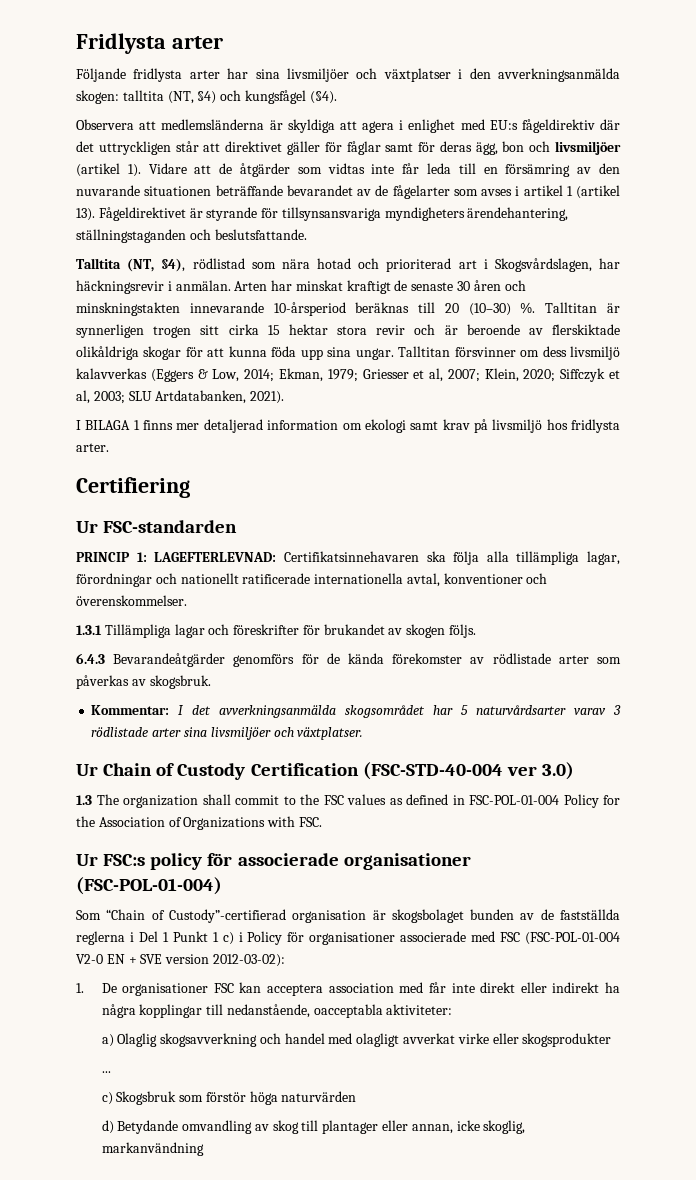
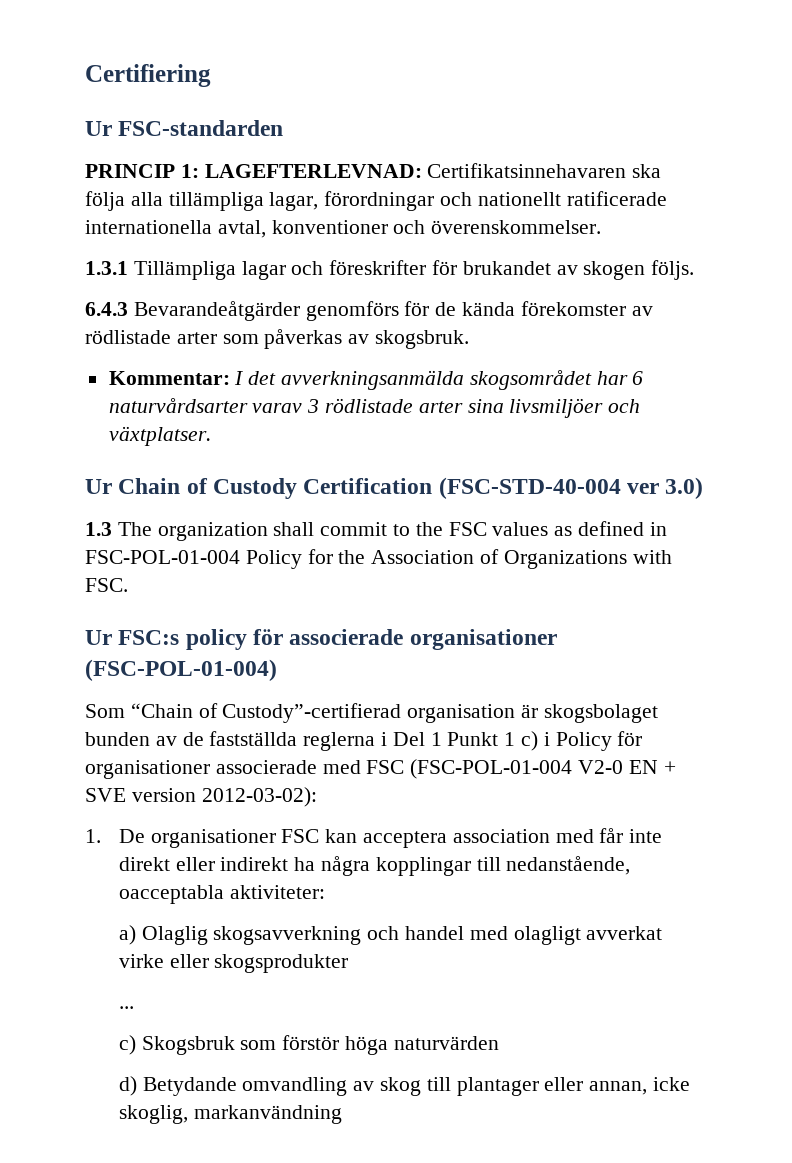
[76,33,223,54] [76,68,620,82] [76,90,337,104] [76,119,621,133] [76,141,621,155] [76,163,620,177] [76,185,620,199] [76,207,569,221] [76,229,307,243] [76,258,621,272] [76,280,526,294] [76,302,620,316] [76,324,621,338] [76,346,620,360] [76,368,620,382] [76,390,285,404] [76,419,620,433] [76,443,109,452] Fridlysta arter // Följande fridlysta arter har sina livsmiljöer och växtplatser i den avverkningsanmälda skogen: talltita (NT, §4) och kungsfågel (§4). // Observera att medlemsländerna är skyldiga att agera i enlighet med EU:s fågeldirektiv där det uttryckligen står att direktivet gäller för fåglar samt för deras ägg, bon och livsmiljöer (artikel 1). Vidare att de åtgärder som vidtas inte får leda till en försämring av den nuvarande situationen beträffande bevarandet av de fågelarter som avses i artikel 1 (artikel 13). Fågeldirektivet är styrande för tillsynsansvariga myndigheters ärendehantering, ställningstaganden och beslutsfattande. // Talltita (NT, §4), rödlistad som nära hotad och prioriterad art i Skogsvårdslagen, har häckningsrevir i anmälan. Arten har minskat kraftigt de senaste 30 åren och minskningstakten innevarande 10-årsperiod beräknas till 20 (10–30) %. Talltitan är synnerligen trogen sitt cirka 15 hektar stora revir och är beroende av flerskiktade olikåldriga skogar för att kunna föda upp sina ungar. Talltitan försvinner om dess livsmiljö kalavverkas (Eggers & Low, 2014; Ekman, 1979; Griesser et al, 2007; Klein, 2020; Siffczyk et al, 2003; SLU Artdatabanken, 2021). // I BILAGA 1 finns mer detaljerad information om ekologi samt krav på livsmiljö hos fridlysta arter. // -> (85, 75) none
[461,705,469,715] 5 -> [632,371,644,385] 6

